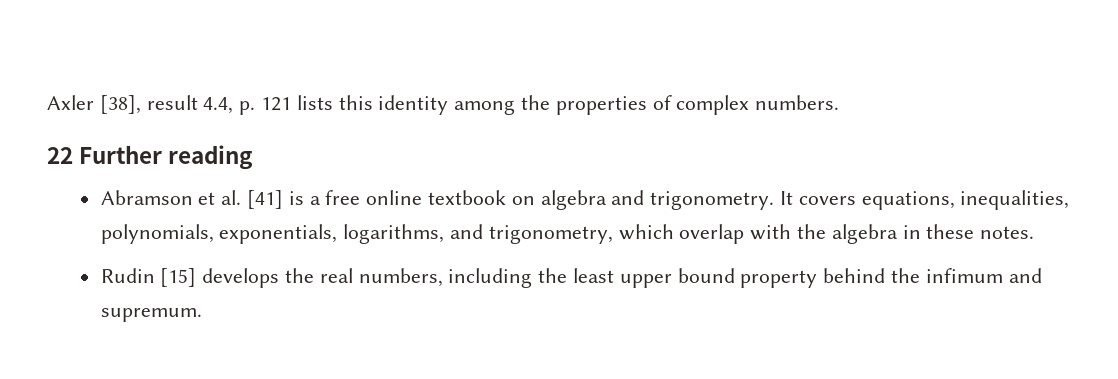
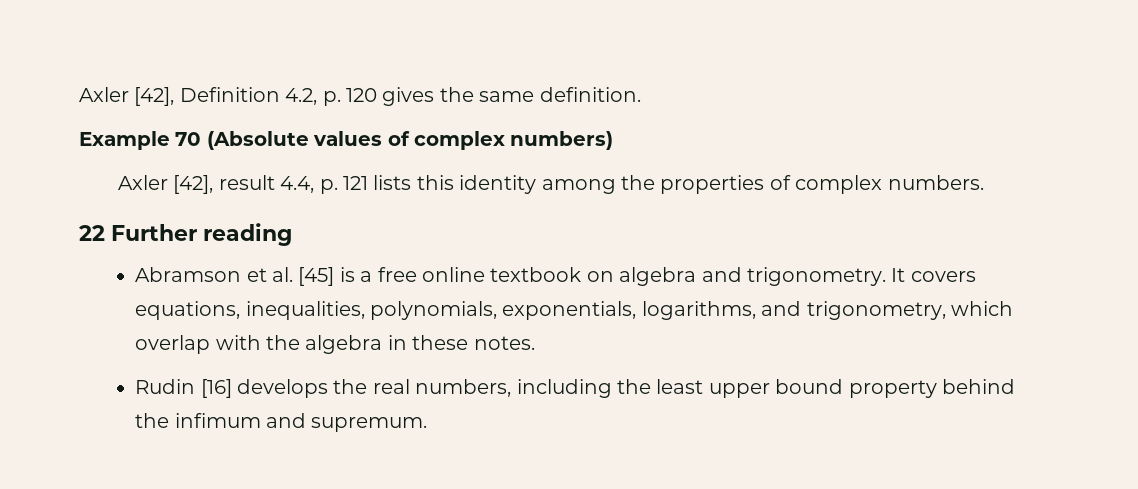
[47,95,141,114] Axler [38], -> [79,87,641,106] [79,131,614,150] [117,175,214,194] Axler [42], Definition 4.2, p. 120 gives the same definition. // Example 70 (Absolute values of complex numbers) // Axler [42],
[246,190,283,209] [41] -> [298,267,335,286] [45]
[160,268,197,287] [15] -> [200,379,232,398] [16]

